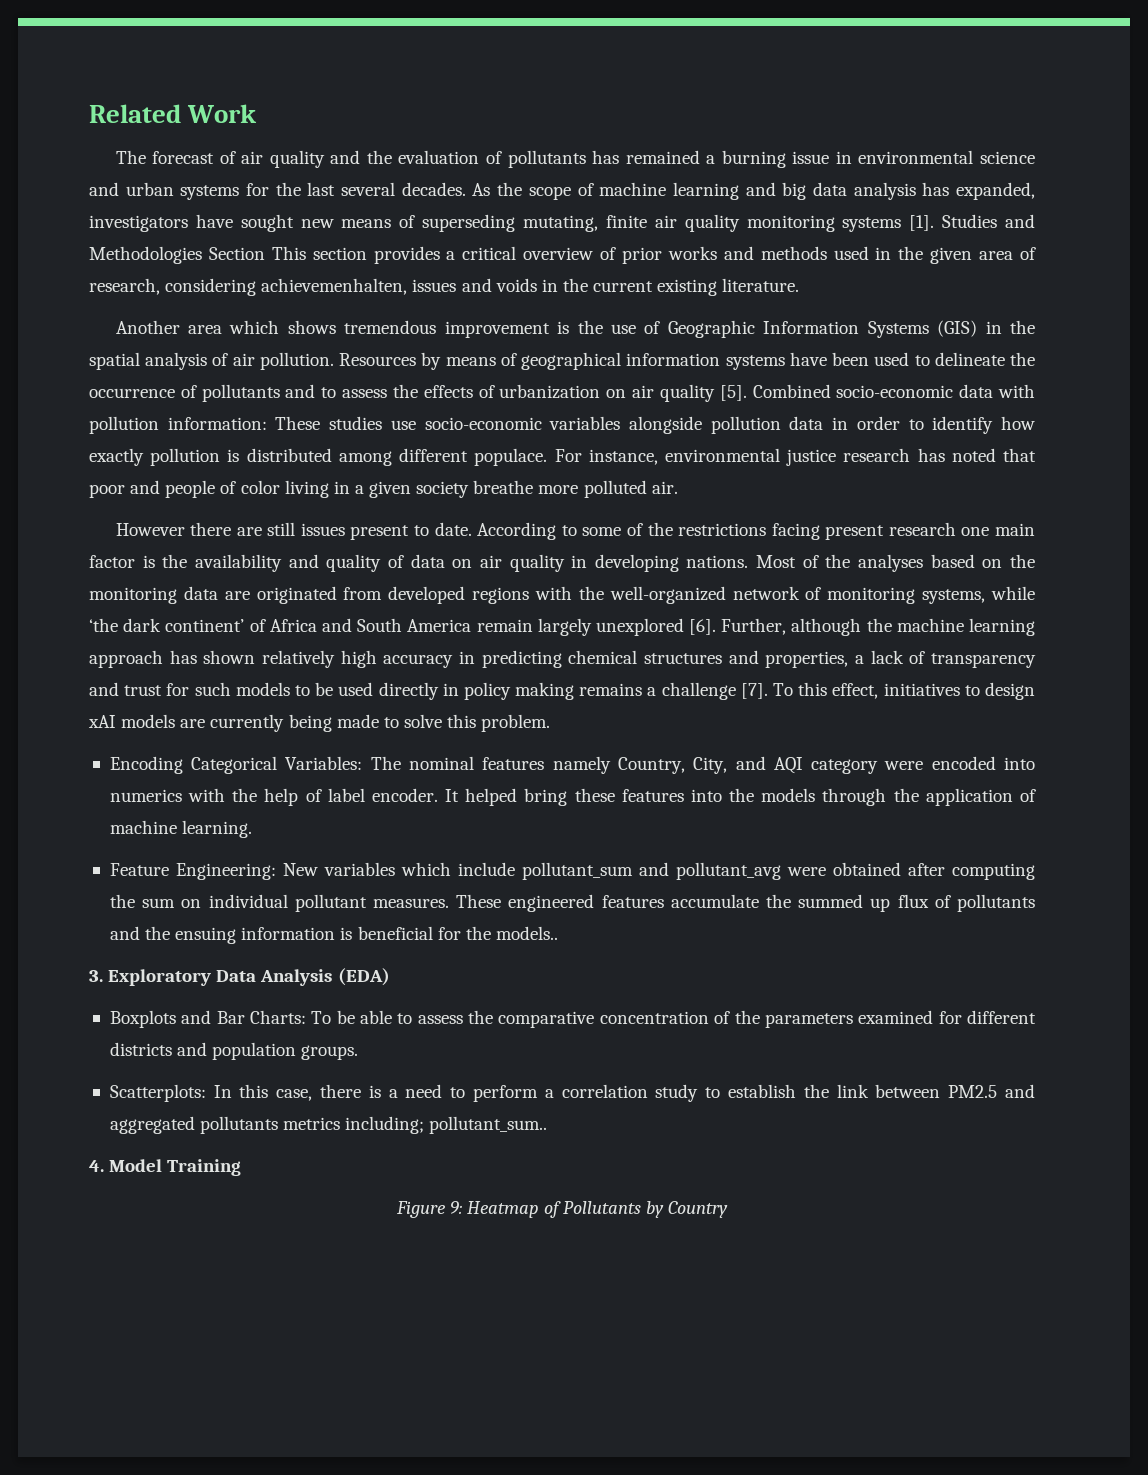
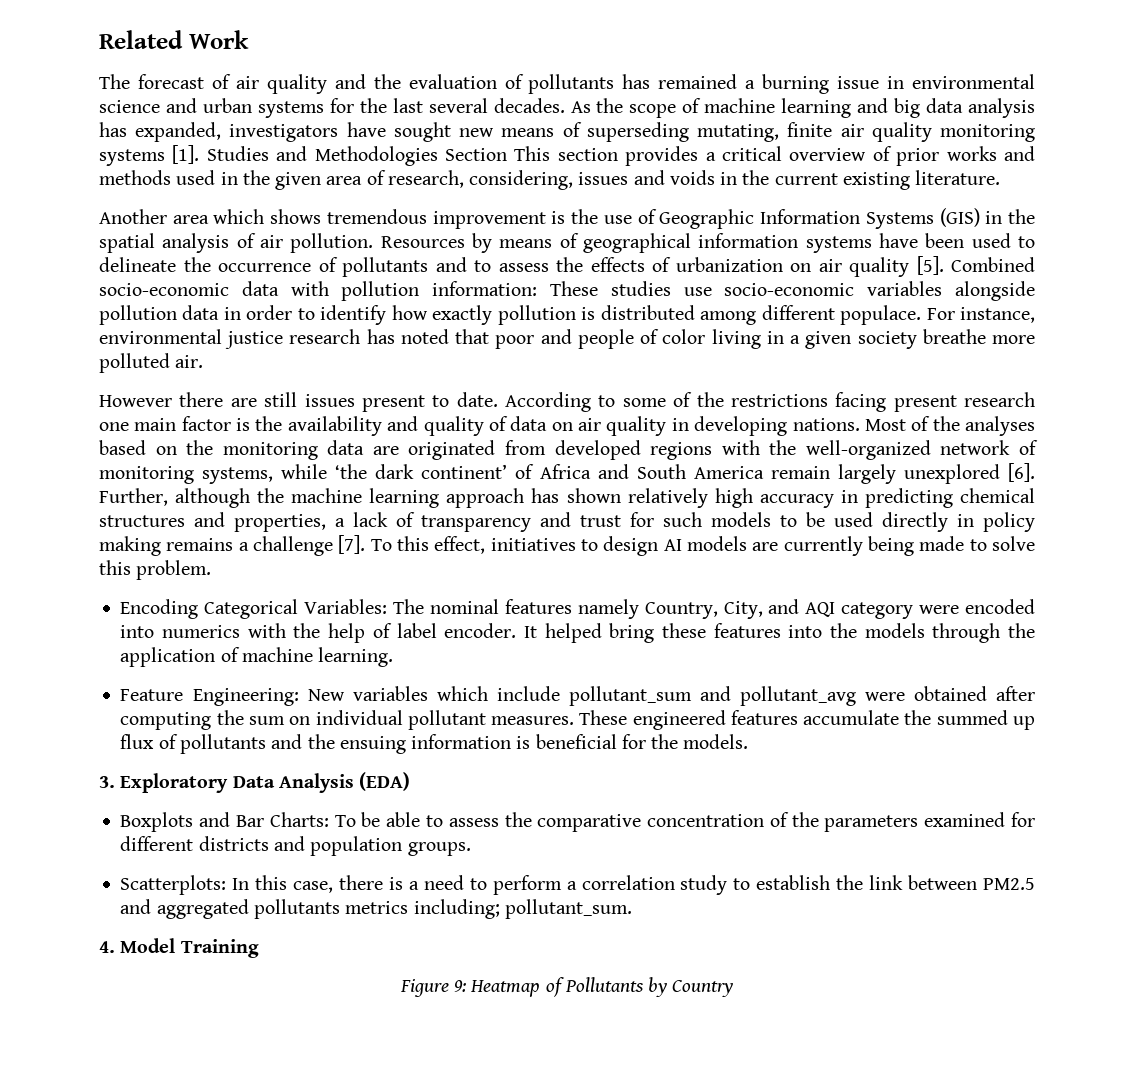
[165,278,408,296] considering achievemenhalten, -> [469,170,574,190] considering,
[88,715,116,728] xAI -> [663,539,682,551] AI
[495,926,558,940] models.. -> [683,734,749,749] models.
[429,1116,548,1134] pollutant_sum.. -> [504,899,632,919] pollutant_sum.

